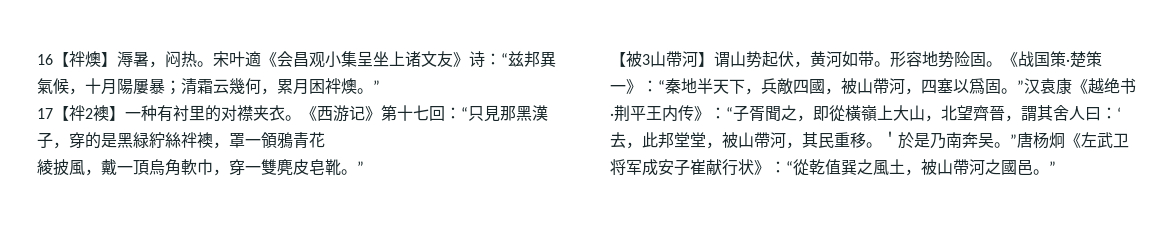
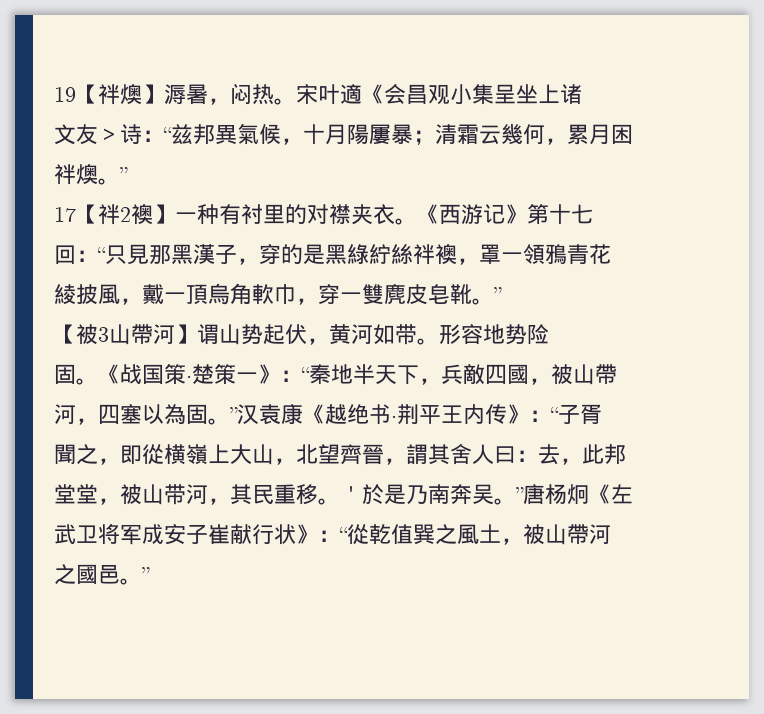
[37,54,53,65] 16 -> [54,87,76,102] 19
[421,51,469,67] 文友》 -> [54,124,120,145] // 文友＞
(325, 86) none -> (633, 134) //
(429, 113) none -> (593, 214) //
[133,132,149,148] 緑 -> [347,244,369,264] 綠
(970, 59) none -> (549, 334) //
(889, 86) none -> (617, 374) //
[969,78,985,94] 爲 -> [164,404,186,425] 為
(765, 113) none -> (602, 414) //
[845,105,861,121] 橫 -> [164,444,186,465] 横
[1117,107,1121,119] ‘ -> (538, 456) none
(674, 140) none -> (626, 454) //
[754,132,770,148] 帶 -> [164,484,186,505] 带
(1097, 140) none -> (633, 494) //
(985, 167) none -> (611, 534) //

